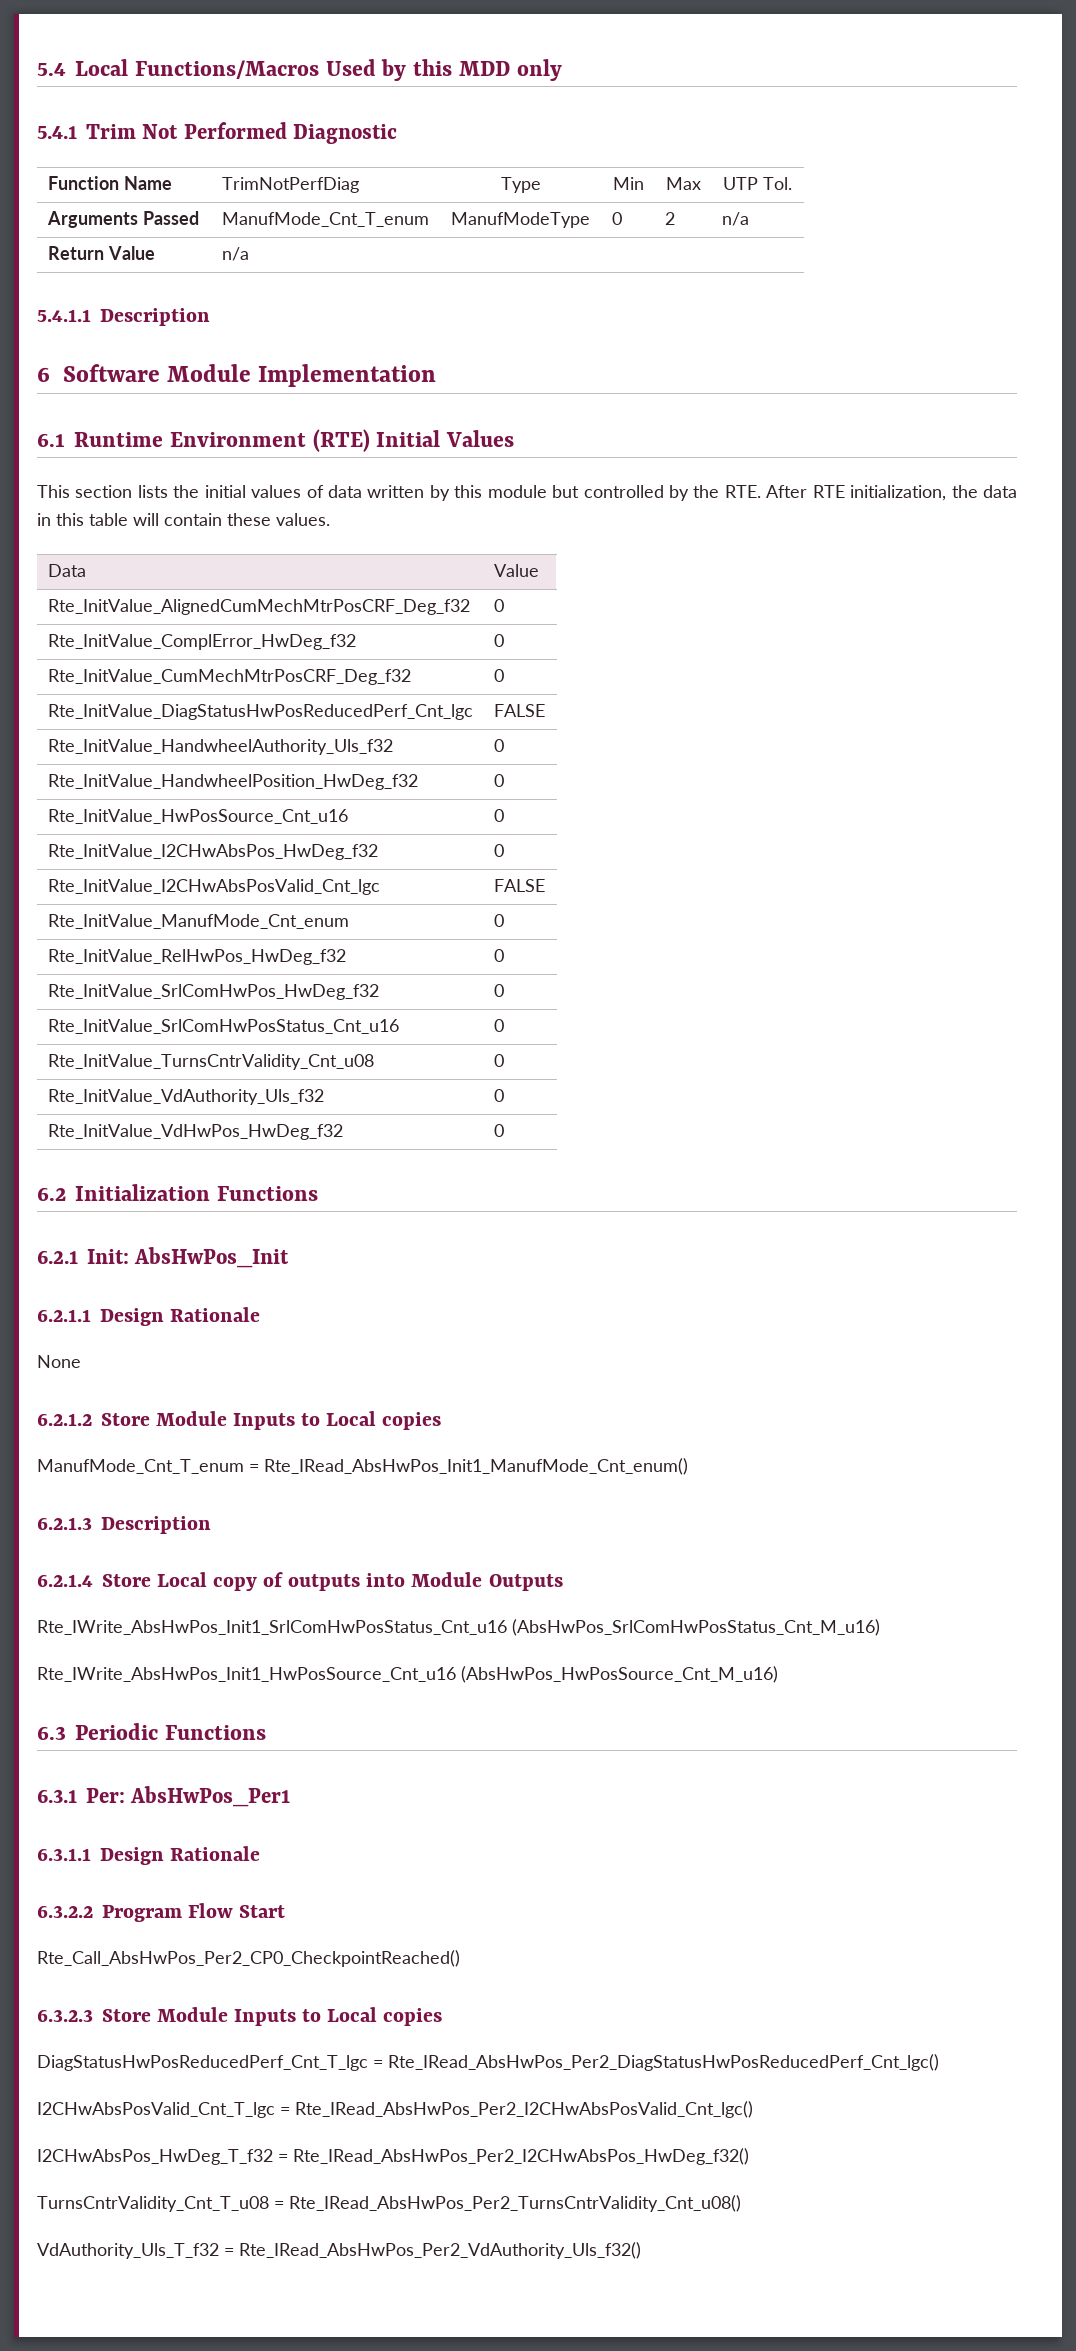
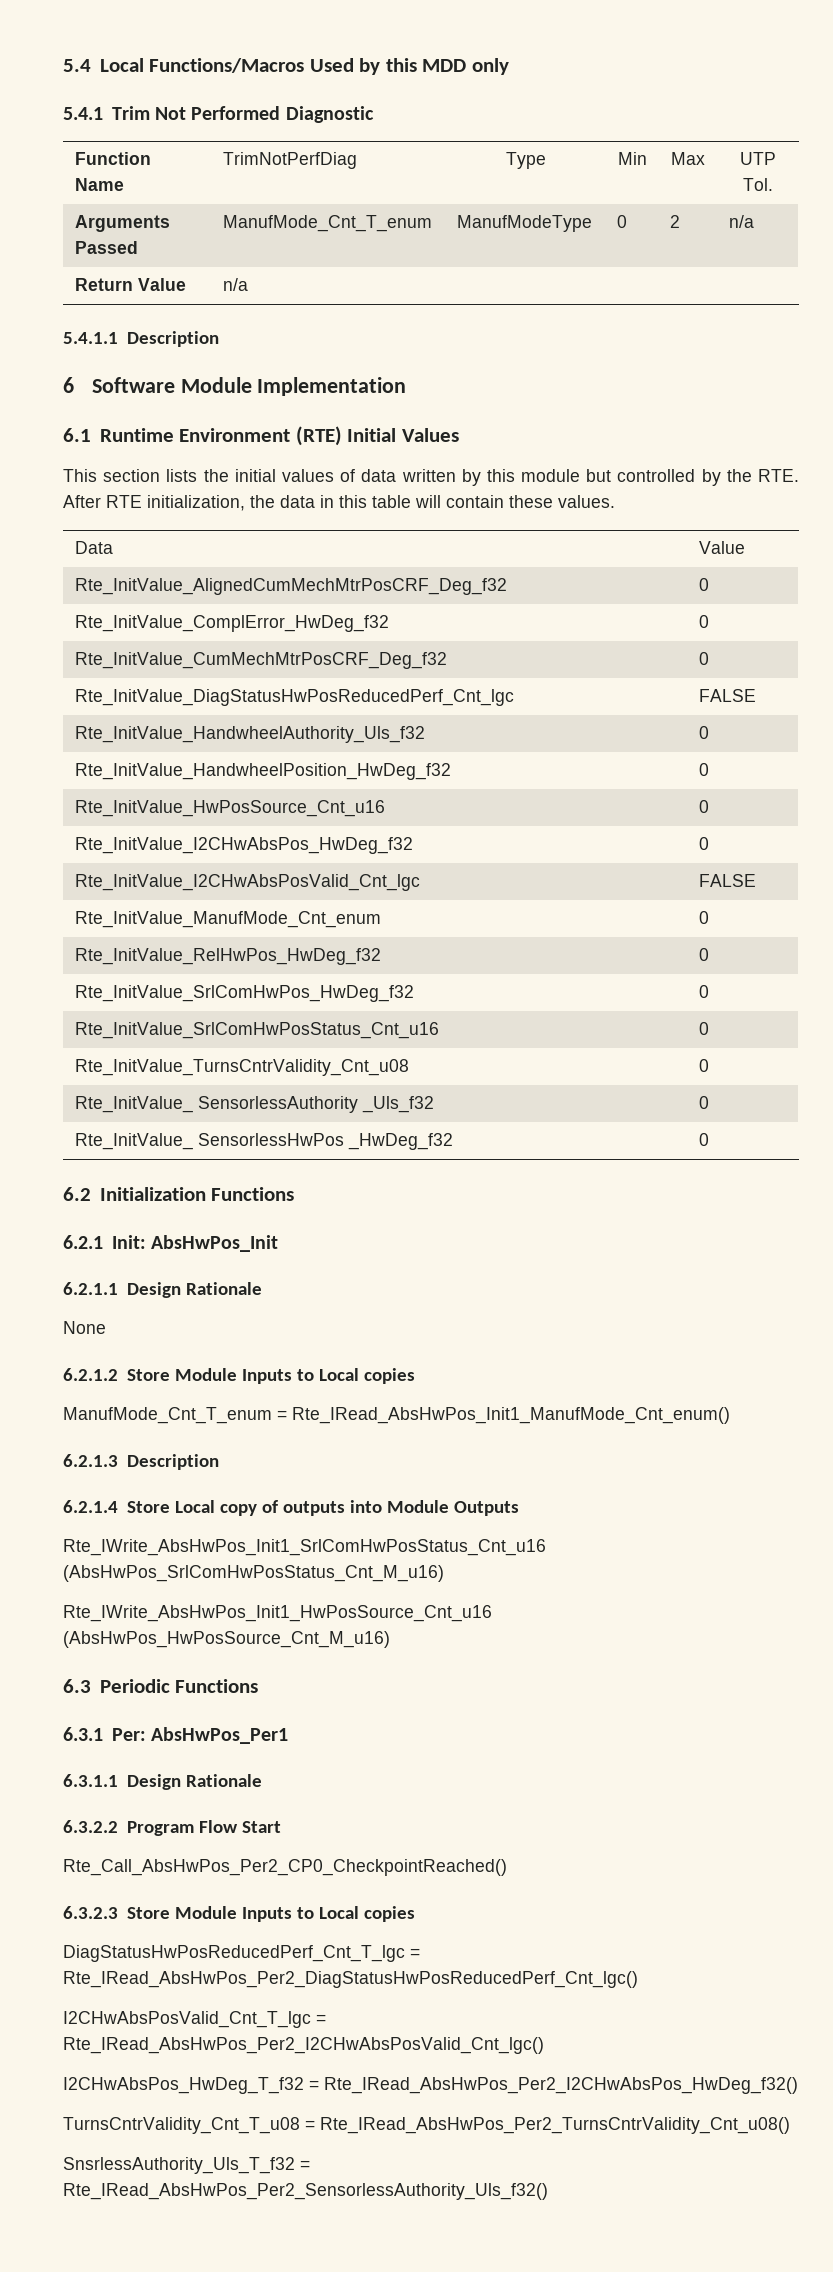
[47,1089,324,1105] [493,1089,504,1102] [47,1124,343,1140] Rte_InitValue_VdAuthority_Uls_f32 | 0 // Rte_InitValue_VdHwPos_HwDeg_f32 -> [74,1096,434,1113] [698,1096,709,1109] [74,1133,453,1150] Rte_InitValue_ SensorlessAuthority _Uls_f32 | 0 // Rte_InitValue_ SensorlessHwPos _HwDeg_f32
[37,2242,641,2259] VdAuthority_Uls_T_f32 = Rte_IRead_AbsHwPos_Per2_VdAuthority_Uls_f32() -> [63,2157,310,2174] [63,2183,548,2200] SnsrlessAuthority_Uls_T_f32 = Rte_IRead_AbsHwPos_Per2_SensorlessAuthority_Uls_f32()

